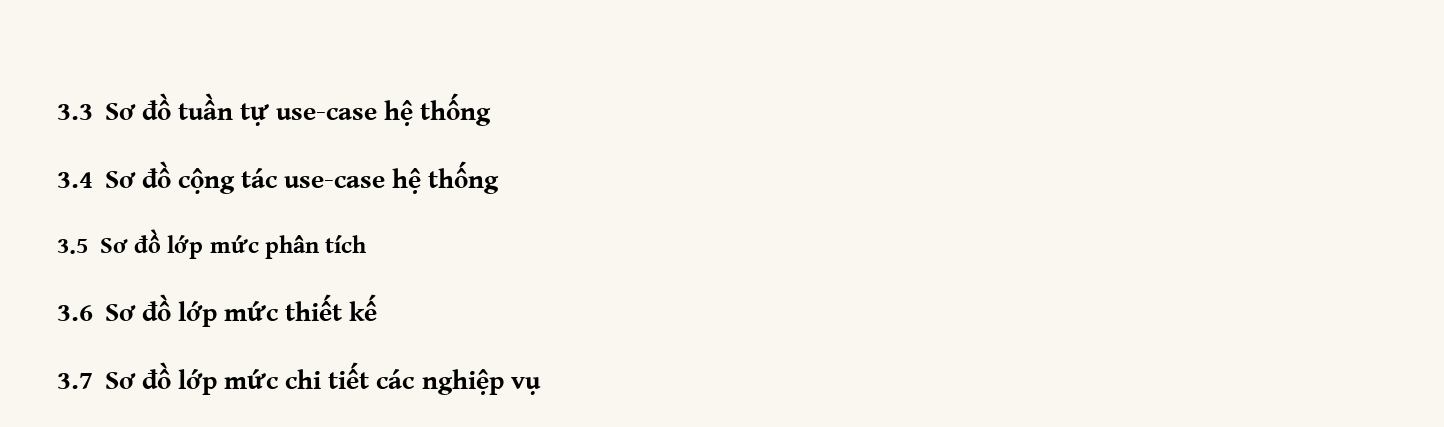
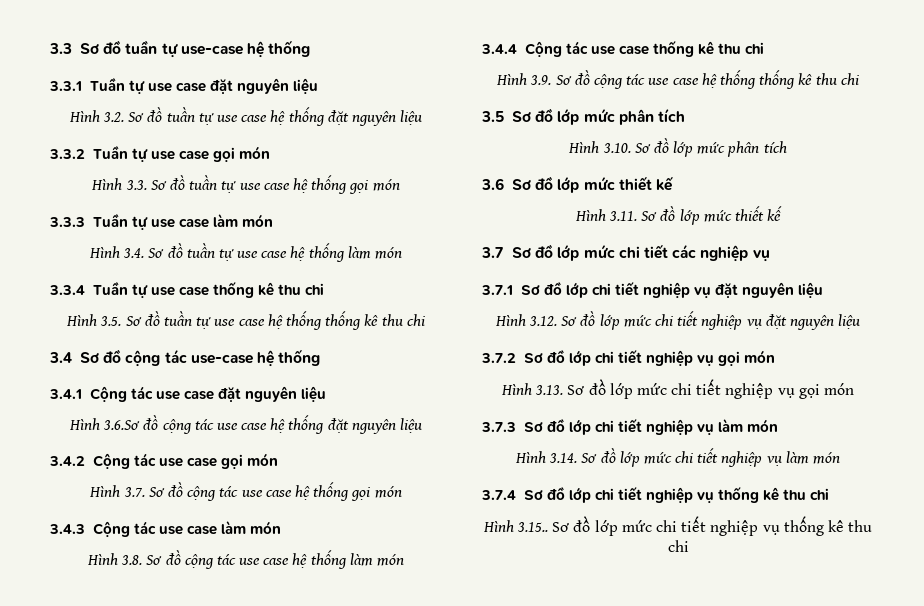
(492, 109) none -> [49,77,319,95] [68,107,423,126] [49,145,270,163] [91,175,400,194] [49,213,273,231] [88,243,403,262] [49,281,325,299] [66,311,425,330] // 3.3.1 Tuần tự use case đặt nguyên liệu // Hình 3.2. Sơ đồ tuần tự use case hệ thống đặt nguyên liệu // 3.3.2 Tuần tự use case gọi món // Hình 3.3. Sơ đồ tuần tự use case hệ thống gọi món // 3.3.3 Tuần tự use case làm món // Hình 3.4. Sơ đồ tuần tự use case hệ thống làm món // 3.3.4 Tuần tự use case thống kê thu chi // Hình 3.5. Sơ đồ tuần tự use case hệ thống thống kê thu chi
[57,239,88,254] 3.5 -> [49,386,327,403] [68,415,423,434] [49,453,278,470] [89,482,402,501] [49,520,281,538] [86,550,405,569] [481,40,765,58] [496,70,859,89] [481,108,685,125] [568,141,631,153] 3.4.1 Cộng tác use case đặt nguyên liệu // Hình 3.6.Sơ đồ cộng tác use case hệ thống đặt nguyên liệu // 3.4.2 Cộng tác use case gọi món // Hình 3.7. Sơ đồ cộng tác use case hệ thống gọi món // 3.4.3 Cộng tác use case làm món // Hình 3.8. Sơ đồ cộng tác use case hệ thống làm món // 3.4.4 Cộng tác use case thống kê thu chi // Hình 3.9. Sơ đồ cộng tác use case hệ thống thống kê thu chi // 3.5 Sơ đồ lớp mức phân tích // Hình 3.10.
(378, 307) none -> [574,206,783,225] // Hình 3.11. Sơ đồ lớp mức thiết kế
(541, 386) none -> [481,281,824,299] [494,311,861,330] [481,349,776,367] [500,379,855,399] [481,418,779,436] [514,448,841,467] [481,486,830,504] [482,516,873,536] [667,540,689,552] // 3.7.1 Sơ đồ lớp chi tiết nghiệp vụ đặt nguyên liệu // Hình 3.12. Sơ đồ lớp mức chi tiết nghiệp vụ đặt nguyên liệu // 3.7.2 Sơ đồ lớp chi tiết nghiệp vụ gọi món // Hình 3.13. Sơ đồ lớp mức chi tiết nghiệp vụ gọi món // 3.7.3 Sơ đồ lớp chi tiết nghiệp vụ làm món // Hình 3.14. Sơ đồ lớp mức chi tiết nghiệp vụ làm món // 3.7.4 Sơ đồ lớp chi tiết nghiệp vụ thống kê thu chi // Hình 3.15.. Sơ đồ lớp mức chi tiết nghiệp vụ thống kê thu chi

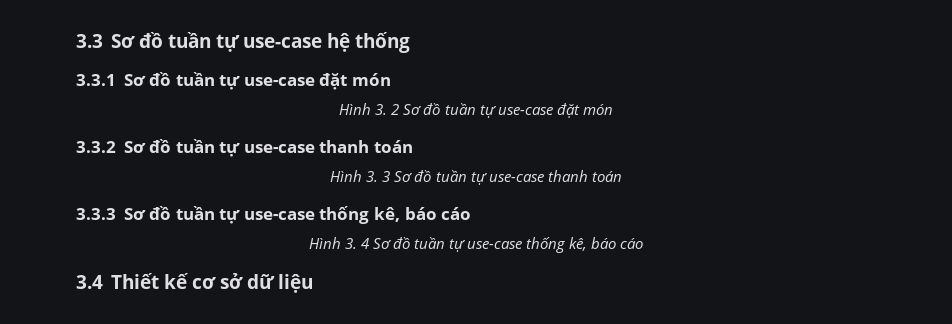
[89,77,319,95] [68,107,423,126] [49,145,270,163] [91,175,400,194] [49,213,273,231] [88,243,403,262] [49,281,325,299] [66,311,425,330] [49,349,321,367] [49,386,327,403] [68,415,423,434] [49,453,278,470] [89,482,402,501] [49,520,281,538] [86,550,405,569] [481,40,765,58] [496,70,859,89] [481,108,685,125] [568,138,787,157] [481,176,674,193] [574,206,783,225] [481,244,770,262] [481,281,824,299] [494,311,861,330] [481,349,776,367] [500,379,855,399] [481,418,779,436] [514,448,841,467] [481,486,830,504] [482,516,873,536] [667,540,689,552] Tuần tự use case đặt nguyên liệu // Hình 3.2. Sơ đồ tuần tự use case hệ thống đặt nguyên liệu // 3.3.2 Tuần tự use case gọi món // Hình 3.3. Sơ đồ tuần tự use case hệ thống gọi món // 3.3.3 Tuần tự use case làm món // Hình 3.4. Sơ đồ tuần tự use case hệ thống làm món // 3.3.4 Tuần tự use case thống kê thu chi // Hình 3.5. Sơ đồ tuần tự use case hệ thống thống kê thu chi // 3.4 Sơ đồ cộng tác use-case hệ thống // 3.4.1 Cộng tác use case đặt nguyên liệu // Hình 3.6.Sơ đồ cộng tác use case hệ thống đặt nguyên liệu // 3.4.2 Cộng tác use case gọi món // Hình 3.7. Sơ đồ cộng tác use case hệ thống gọi món // 3.4.3 Cộng tác use case làm món // Hình 3.8. Sơ đồ cộng tác use case hệ thống làm món // 3.4.4 Cộng tác use case thống kê thu chi // Hình 3.9. Sơ đồ cộng tác use case hệ thống thống kê thu chi // 3.5 Sơ đồ lớp mức phân tích // Hình 3.10. Sơ đồ lớp mức phân tích // 3.6 Sơ đồ lớp mức thiết kế // Hình 3.11. Sơ đồ lớp mức thiết kế // 3.7 Sơ đồ lớp mức chi tiết các nghiệp vụ // 3.7.1 Sơ đồ lớp chi tiết nghiệp vụ đặt nguyên liệu // Hình 3.12. Sơ đồ lớp mức chi tiết nghiệp vụ đặt nguyên liệu // 3.7.2 Sơ đồ lớp chi tiết nghiệp vụ gọi món // Hình 3.13. Sơ đồ lớp mức chi tiết nghiệp vụ gọi món // 3.7.3 Sơ đồ lớp chi tiết nghiệp vụ làm món // Hình 3.14. Sơ đồ lớp mức chi tiết nghiệp vụ làm món // 3.7.4 Sơ đồ lớp chi tiết nghiệp vụ thống kê thu chi // Hình 3.15.. Sơ đồ lớp mức chi tiết nghiệp vụ thống kê thu chi -> [123,72,392,90] [339,103,613,118] [76,139,414,157] [330,170,622,185] [76,206,472,224] [308,237,644,253] [76,273,314,293] Sơ đồ tuần tự use-case đặt món // Hình 3. 2 Sơ đồ tuần tự use-case đặt món // 3.3.2 Sơ đồ tuần tự use-case thanh toán // Hình 3. 3 Sơ đồ tuần tự use-case thanh toán // 3.3.3 Sơ đồ tuần tự use-case thống kê, báo cáo // Hình 3. 4 Sơ đồ tuần tự use-case thống kê, báo cáo // 3.4 Thiết kế cơ sở dữ liệu

